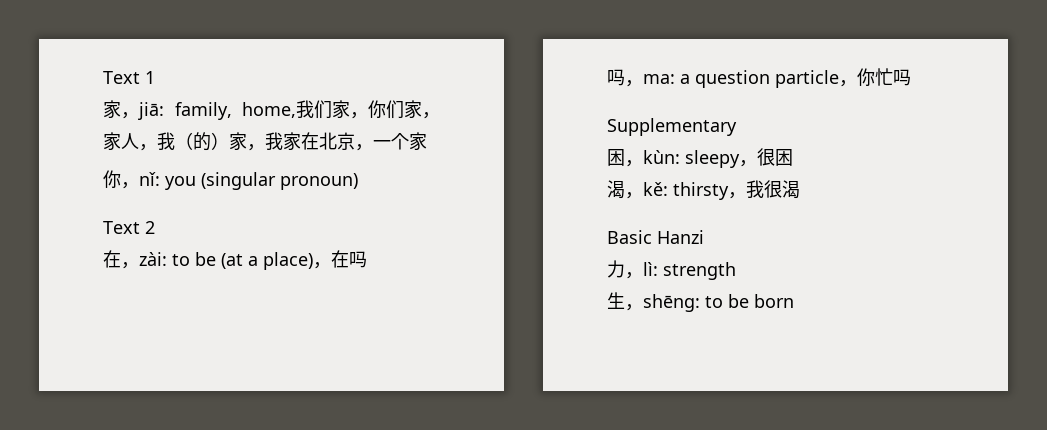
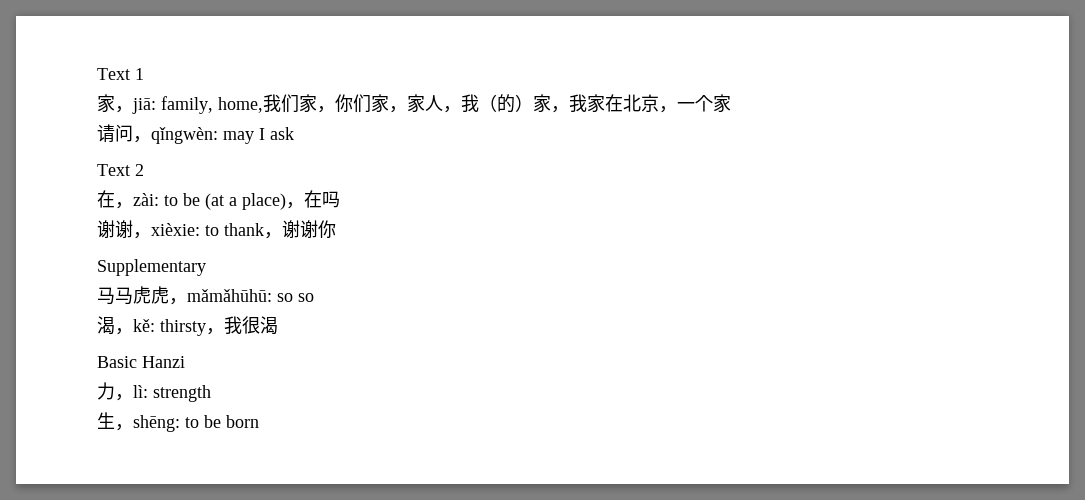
[103,170,358,190] 你，nǐ: you (singular pronoun) -> [97,124,294,144] 请问，qǐngwèn: may I ask
[607,68,911,88] 吗，ma: a question particle，你忙吗 -> [97,220,336,239] 谢谢，xièxie: to thank，谢谢你
[607,148,793,168] 困，kùn: sleepy，很困 -> [97,286,314,305] 马马虎虎，mǎmǎhūhū: so so

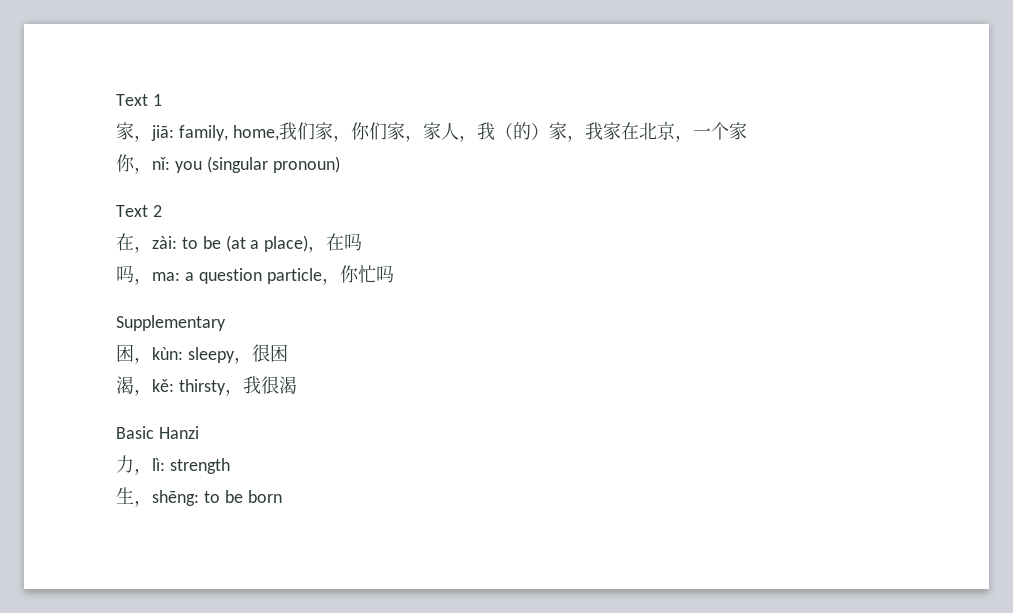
[97,124,294,144] 请问，qǐngwèn: may I ask -> [116,154,340,174] 你，nǐ: you (singular pronoun)
[97,220,336,239] 谢谢，xièxie: to thank，谢谢你 -> [116,265,394,285] 吗，ma: a question particle，你忙吗
[97,286,314,305] 马马虎虎，mǎmǎhūhū: so so -> [116,344,288,364] 困，kùn: sleepy，很困

